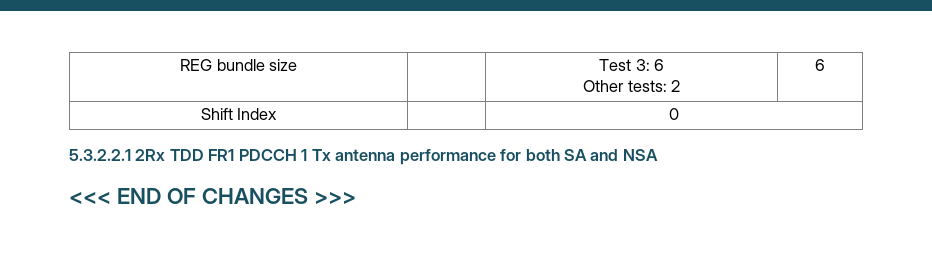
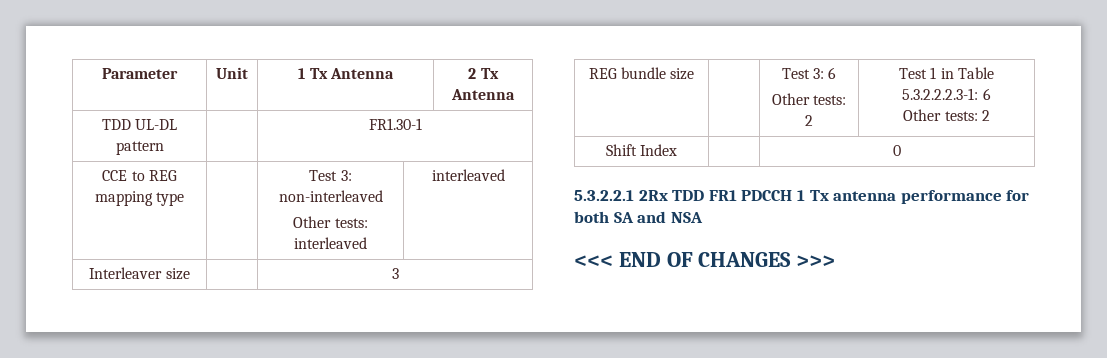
(180, 65) none -> [102,68,178,79] [216,67,248,79] [298,68,394,79] [468,68,499,79] [451,89,515,100] [101,119,178,130] [115,141,164,155] [368,118,422,130] [102,170,177,181] [94,191,185,206] [309,170,352,181] [278,190,383,202] [293,216,368,228] [294,237,367,249] [431,169,505,181] [89,267,190,280] [391,268,399,279] Parameter | Unit | 1 Tx Antenna | 2 Tx Antenna // TDD UL-DL pattern | | FR1.30-1 // CCE to REG mapping type | | Test 3: non-interleaved // Other tests: interleaved | interleaved // Interleaver size | | 3 //
[815,59,825,71] 6 -> [899,67,994,79] [902,88,991,100] [903,109,990,121] Test 1 in Table 5.3.2.2.2.3-1: 6 // Other tests: 2

